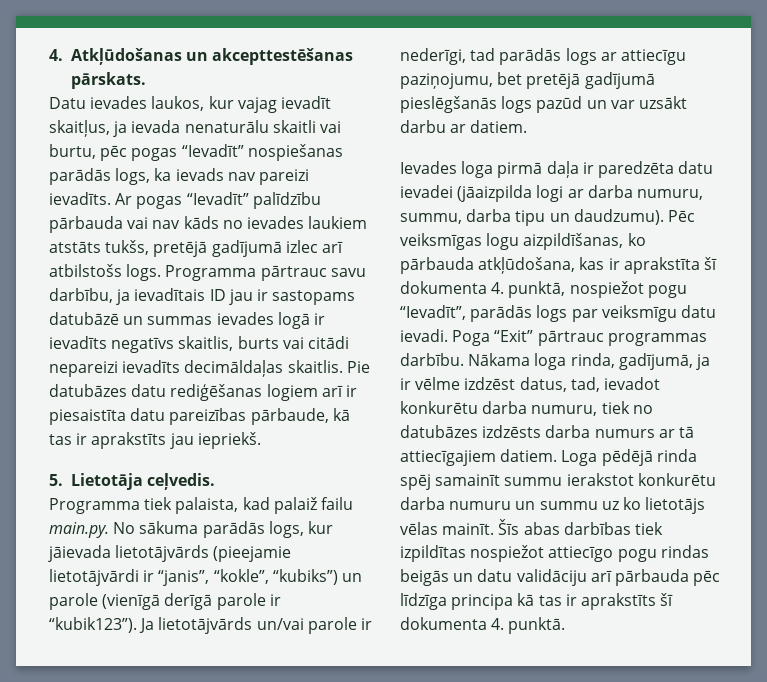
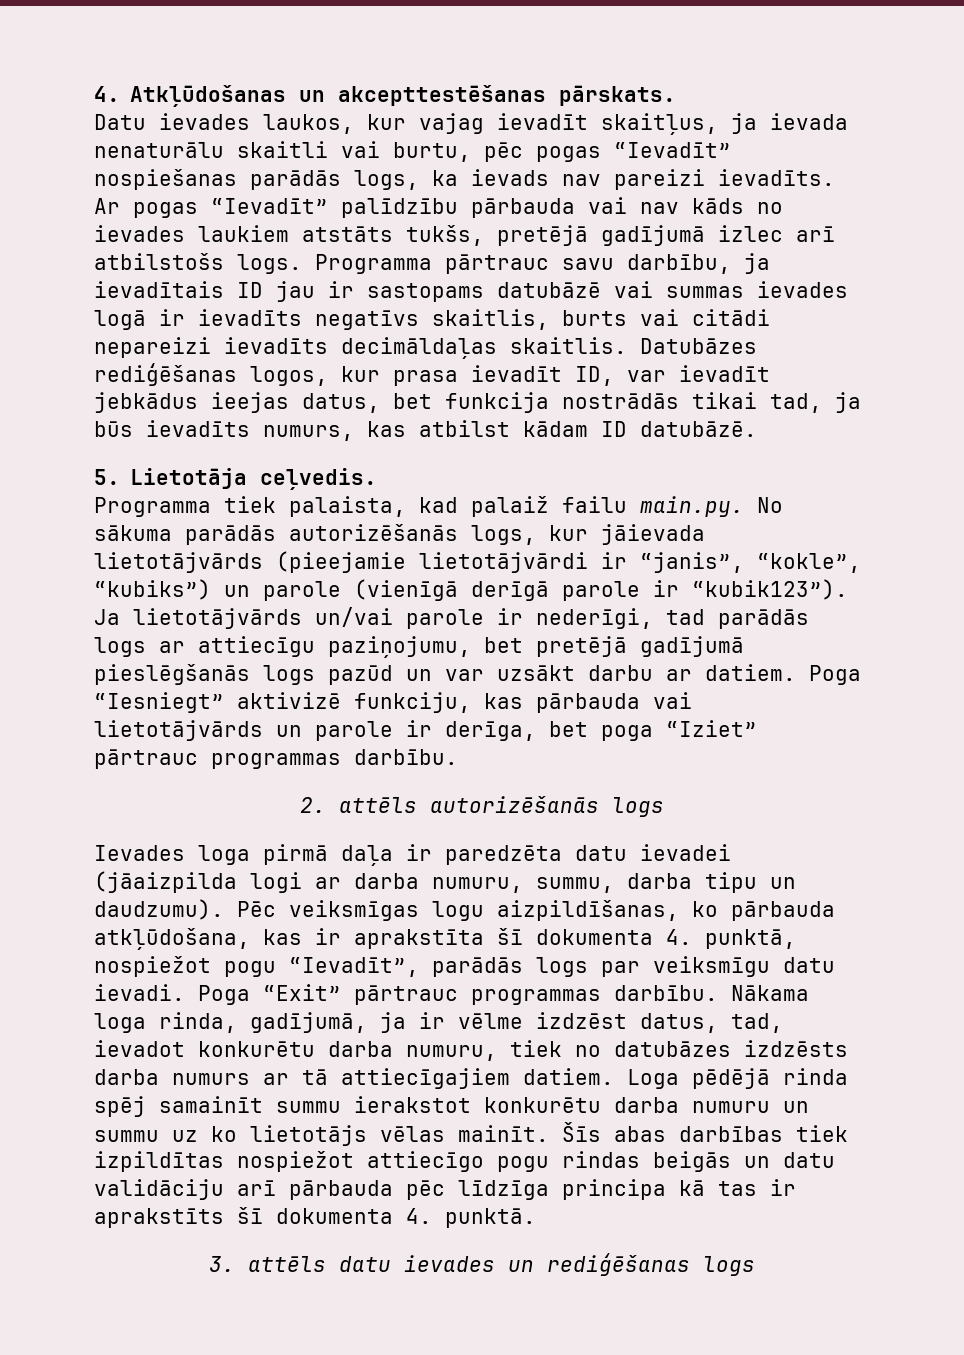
[123,316,144,325] un -> [614,281,653,298] vai
[346,361,370,373] [49,384,357,401] [49,408,350,425] [49,432,261,449] Pie datubāzes datu rediģēšanas logiem arī ir piesaistīta datu pareizības pārbaude, kā tas ir aprakstīts jau iepriekš. -> [640,338,757,354] [94,363,770,386] [94,392,861,413] [94,420,757,441] Datubāzes rediģēšanas logos, kur prasa ievadīt ID, var ievadīt jebkādus ieejas datus, bet funkcija nostrādās tikai tad, ja būs ievadīts numurs, kas atbilst kādam ID datubāzē.
(265, 529) none -> [289,524,458,541] autorizēšanās
(528, 126) none -> [809,665,861,685] [94,692,692,713] [94,720,757,741] [94,749,458,769] [300,796,664,817] Poga “Iesniegt” aktivizē funkciju, kas pārbauda vai lietotājvārds un parole ir derīga, bet poga “Iziet” pārtrauc programmas darbību. // 2. attēls autorizēšanās logs
(566, 625) none -> [209,1253,755,1276] // 3. attēls datu ievades un rediģēšanas logs

